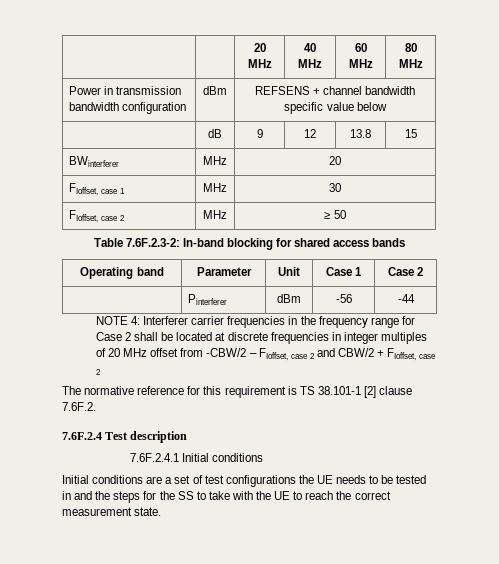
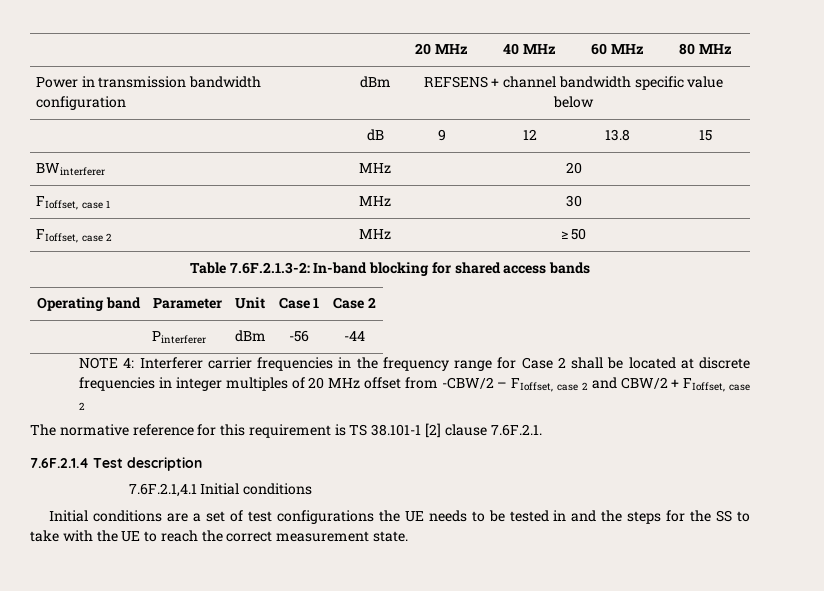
[125,238,180,247] 7.6F.2.3-2: -> [229,262,310,274] 7.6F.2.1.3-2:
[62,402,96,411] [62,432,102,440] 7.6F.2. // 7.6F.2.4 -> [490,424,542,436] [30,458,89,468] 7.6F.2.1. // 7.6F.2.1.4
[129,453,179,462] 7.6F.2.4.1 -> [128,483,197,497] 7.6F.2.1,4.1

